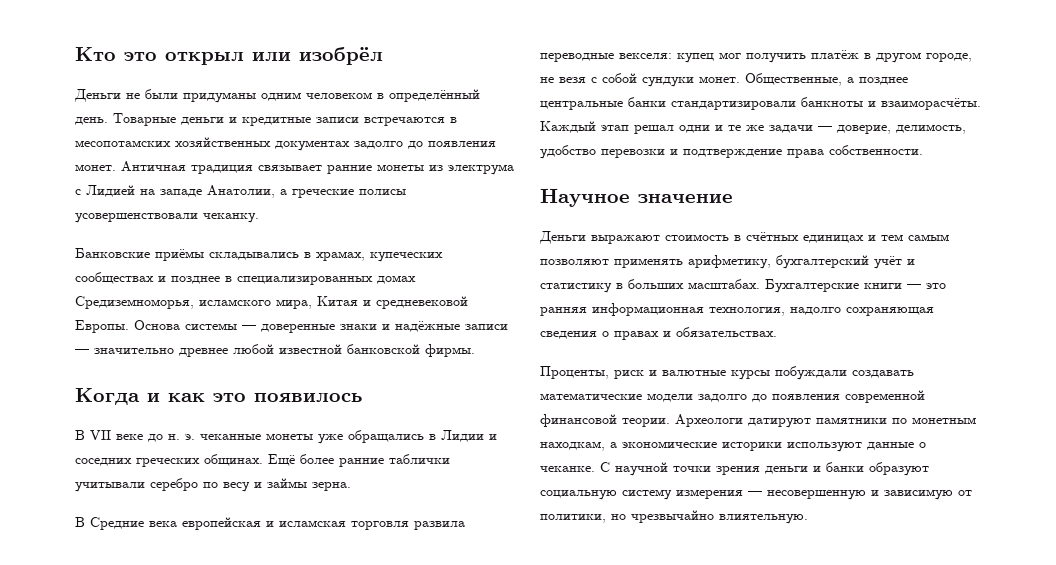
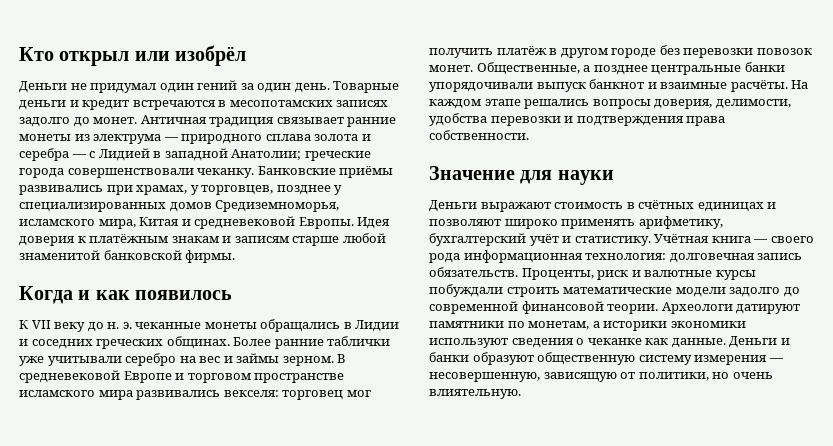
[124,52,157,61] это -> (54, 54) none
[145,89,480,103] были придуманы одним человеком в определённый -> [90,80,292,93] придумал один гений за один
[242,117,359,126] кредитные записи -> [82,100,130,110] кредит
[175,137,496,151] хозяйственных документах задолго до появления -> [336,100,389,107] [19,117,90,127] записях задолго до
[75,185,406,198] [75,213,198,223] с Лидией на западе Анатолии, а греческие полисы усовершенствовали -> [163,134,371,144] [19,148,371,161] [19,168,194,178] — природного сплава золота и серебра — с Лидией в западной Анатолии; греческие города совершенствовали
(259, 218) // -> (255, 173) none
[209,251,443,262] [75,272,416,285] складывались в храмах, купеческих сообществах и позднее в специализированных домах -> [19,185,343,195] [19,202,212,212] развивались при храмах, у торговцев, позднее у специализированных домов
[134,320,508,333] [75,344,342,357] Основа системы — доверенные знаки и надёжные записи — значительно древнее любой известной -> [357,217,391,229] [19,233,386,246] [19,250,100,260] Идея доверия к платёжным знакам и записям старше любой знаменитой
[213,393,246,402] это -> (130, 295) none
[75,430,143,440] В VII веке -> [19,320,86,332] К VII веку
[318,434,343,444] уже -> (257, 325) none
[268,454,334,466] Ещё более -> [233,337,272,346] Более
(450, 459) none -> [19,356,44,366] уже
[203,478,351,492] [75,517,465,530] [540,53,714,63] по весу и займы зерна. // В Средние века европейская и исламская торговля развила переводные векселя: купец -> [179,353,347,366] [19,370,345,383] [19,390,344,400] на вес и займы зерном. В средневековой Европе и торговом пространстве исламского мира развивались векселя: торговец
[926,53,972,62] [540,73,694,87] городе, не везя с собой сундуки -> [611,45,812,58] городе без перевозки повозок
[671,97,981,110] [540,121,966,134] [540,145,596,159] стандартизировали банкноты и взаиморасчёты. Каждый этап решал одни и те же задачи — доверие, делимость, удобство -> [429,79,809,92] [429,99,791,109] [429,113,487,126] упорядочивали выпуск банкнот и взаимные расчёты. На каждом этапе решались вопросы доверия, делимости, удобства
[683,149,782,158] подтверждение -> [576,116,684,126] подтверждения
[540,188,733,207] Научное значение -> [429,166,614,185] Значение для науки
[881,234,949,241] [540,259,609,265] тем самым позволяют -> [429,219,558,229] позволяют широко
[540,279,946,293] [540,303,934,316] [540,327,777,340] статистику в больших масштабах. Бухгалтерские книги — это ранняя информационная технология, надолго сохраняющая сведения о правах и обязательствах. // -> [574,234,814,246] [429,250,803,263] [429,267,518,277] статистику. Учётная книга — своего рода информационная технология: долговечная запись обязательств.
[852,370,914,378] создавать -> [506,287,560,297] строить
[772,394,840,400] появления -> (800, 292) none
[912,417,976,424] [540,441,926,452] [540,462,808,476] монетным находкам, а экономические историки используют данные о чеканке. С научной точки зрения деньги -> [528,321,746,331] [429,336,778,348] монетам, а историки экономики используют сведения о чеканке как данные. Деньги
[540,490,617,500] социальную -> [537,352,636,365] общественную
[767,489,953,500] несовершенную и зависимую -> [429,372,617,382] несовершенную, зависящую
[631,510,714,523] чрезвычайно -> [732,372,773,379] очень

